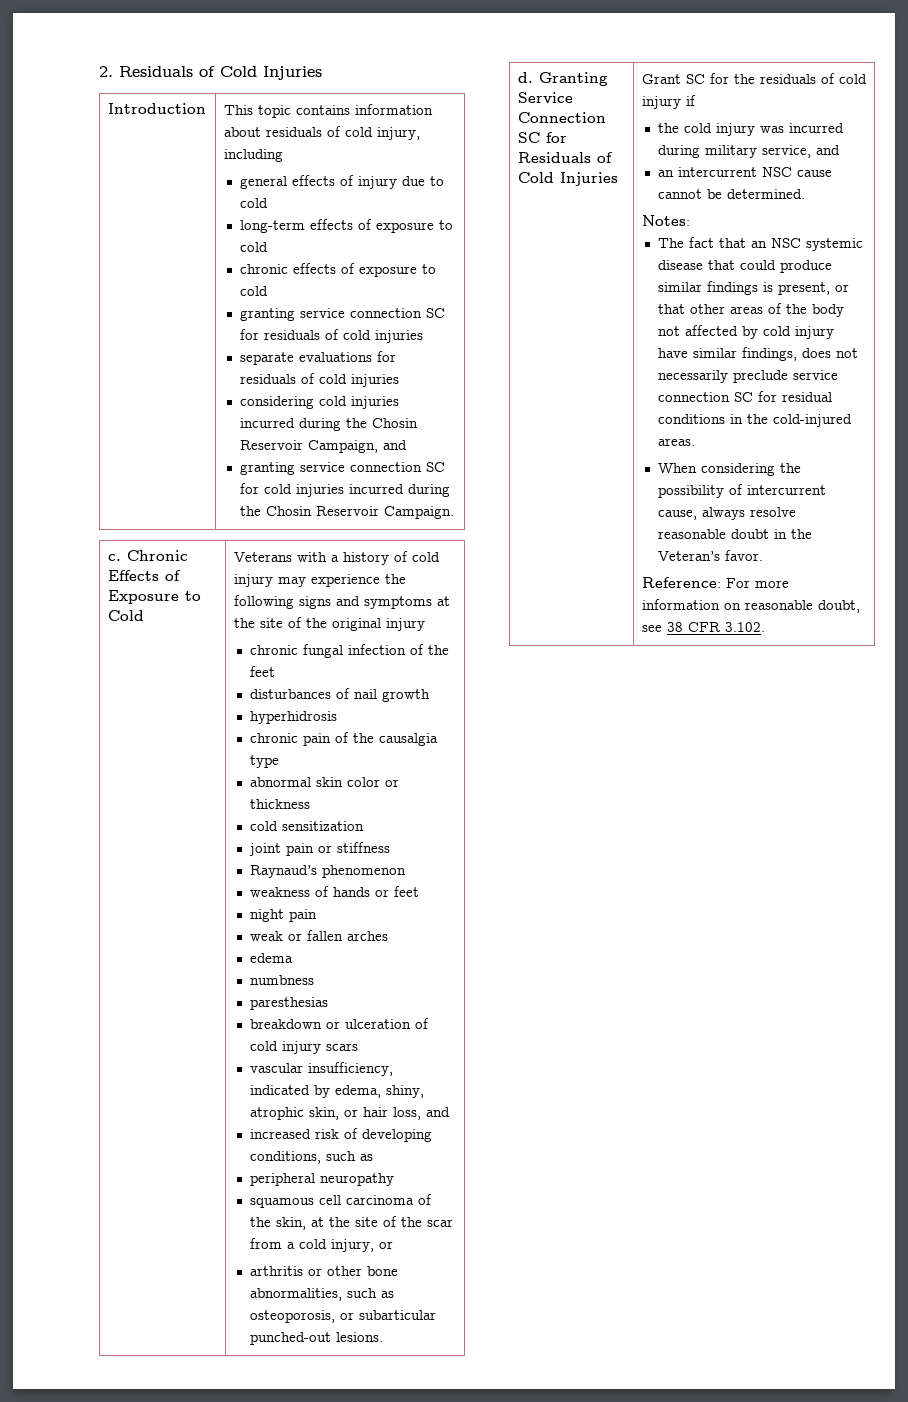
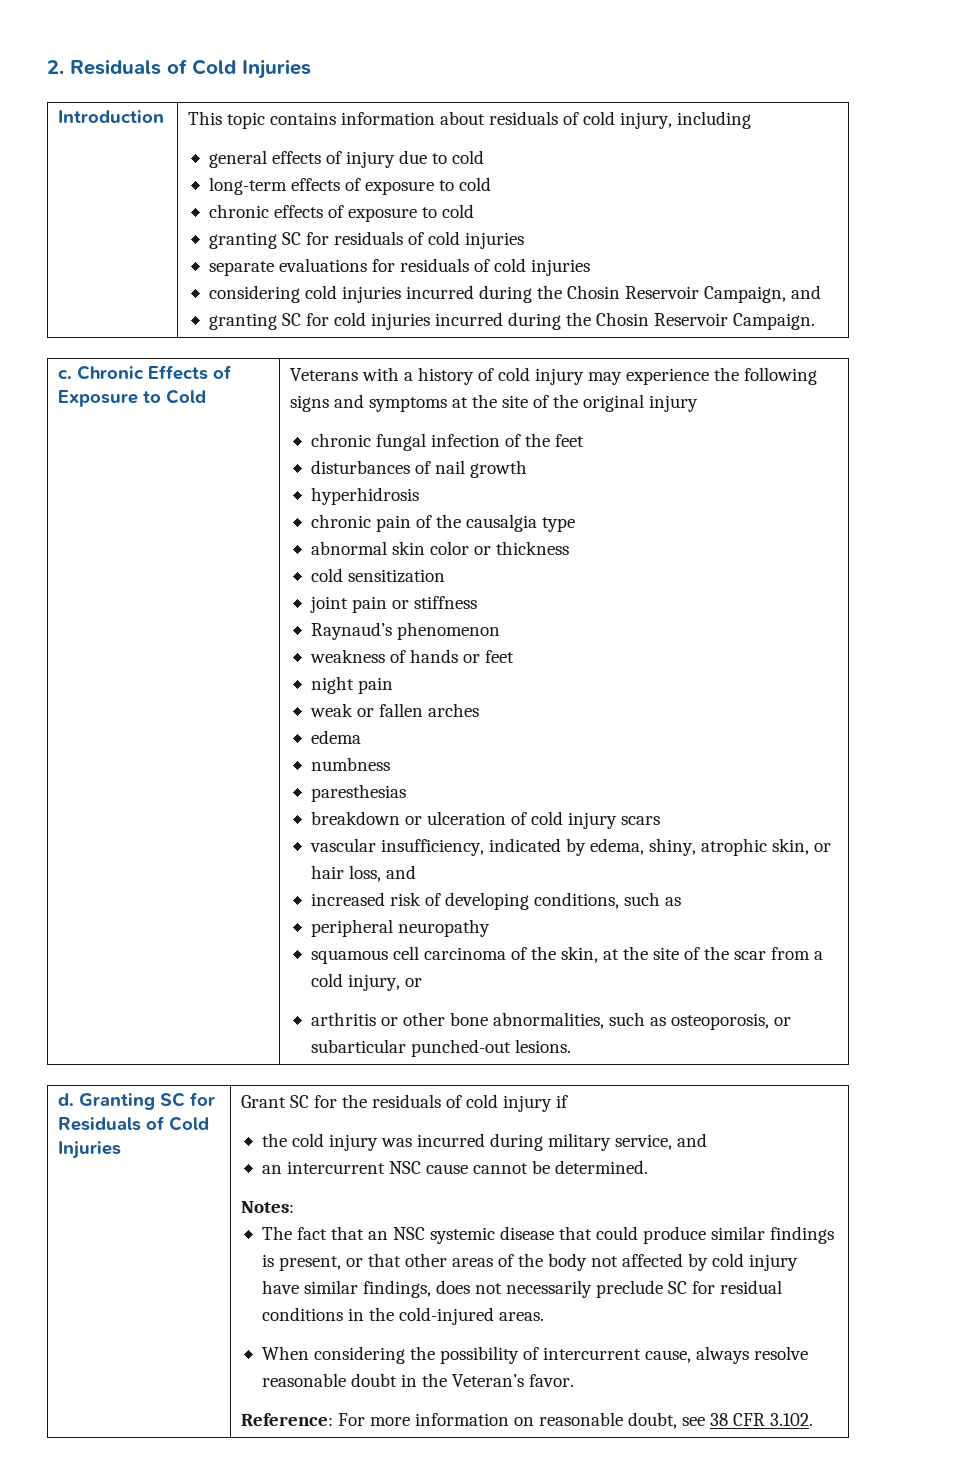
[299,308,422,318] service connection -> (277, 240) none
[299,462,422,472] service connection -> (277, 321) none
[517,92,573,103] [517,112,606,123] Service Connection -> (156, 1101) none
[792,370,838,380] [657,392,730,402] service connection -> (663, 1289) none

